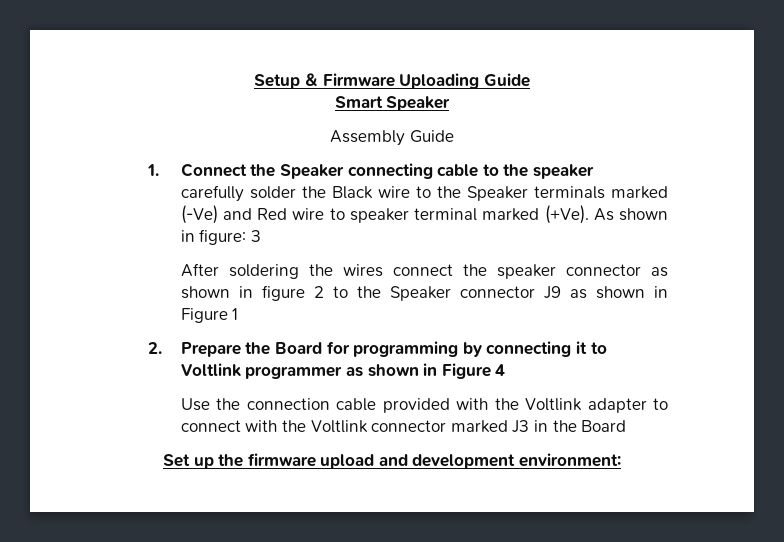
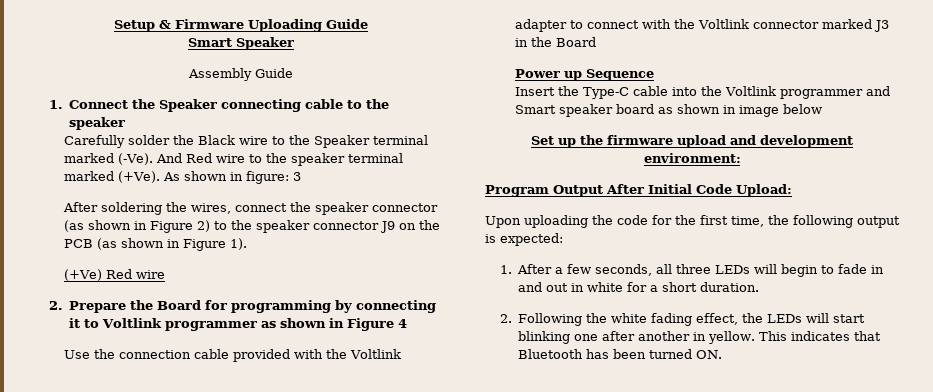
[180,185,244,202] carefully -> [63,135,125,148] Carefully
[533,186,668,199] [180,205,252,224] terminals marked (-Ve) and -> [372,135,428,145] [63,153,182,165] terminal marked (-Ve). And
(345, 214) none -> [265,153,287,163] the
[342,264,383,277] wires -> [190,203,231,214] wires,
[651,267,668,277] [180,285,668,301] [180,308,239,323] as shown in figure 2 to the Speaker connector J9 as shown in Figure 1 -> [63,220,440,233] [63,238,247,251] [63,269,165,281] (as shown in Figure 2) to the speaker connector J9 on the PCB (as shown in Figure 1). // (+Ve) Red wire
(627, 426) none -> [514,69,654,81] [514,86,890,99] [514,104,822,117] // Power up Sequence // Insert the Type-C cable into the Voltlink programmer and Smart speaker board as shown in image below
(622, 460) none -> [485,184,792,197] [485,215,900,228] [485,233,563,246] [499,264,885,277] [518,282,760,292] [499,313,866,326] [518,331,882,344] [518,349,723,359] // Program Output After Initial Code Upload: // Upon uploading the code for the first time, the following output is expected: // 1. After a few seconds, all three LEDs will begin to fade in and out in white for a short duration. // 2. Following the white fading effect, the LEDs will start blinking one after another in yellow. This indicates that Bluetooth has been turned ON.

